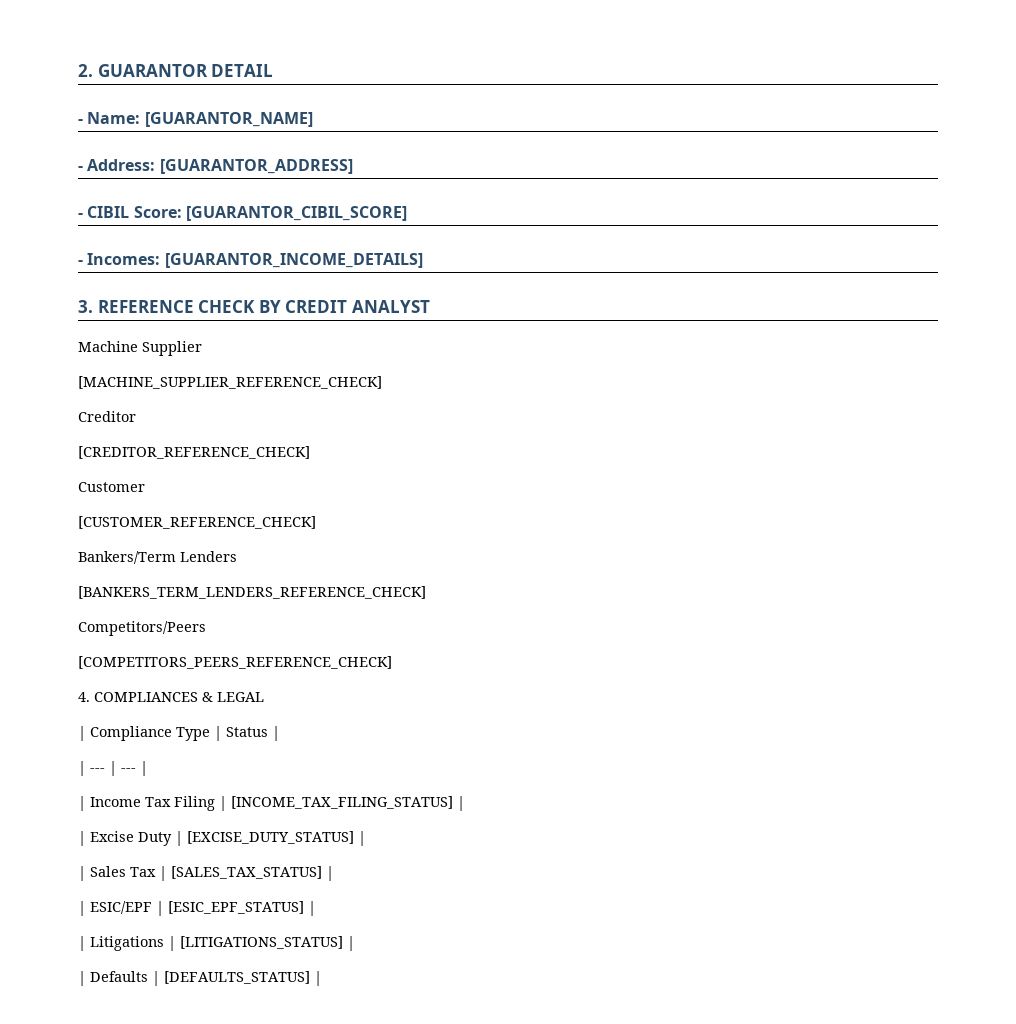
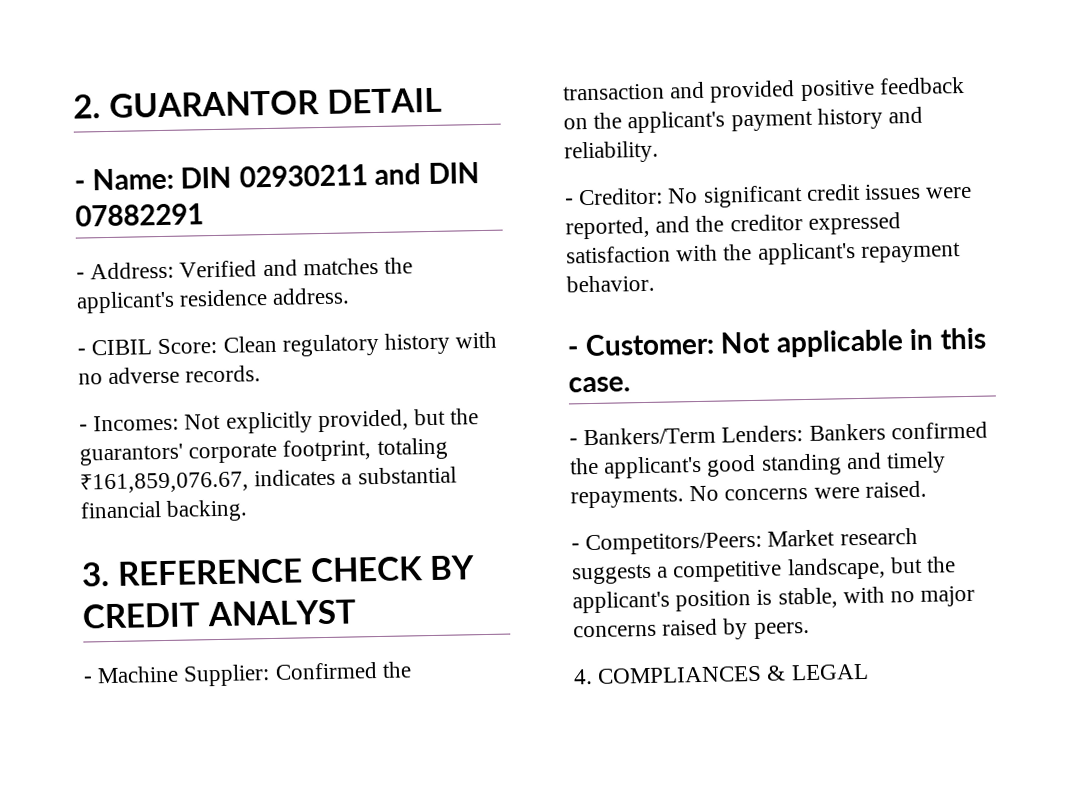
[144,112,313,127] [78,159,353,174] [78,206,407,221] [78,253,423,268] [GUARANTOR_NAME] // - Address: [GUARANTOR_ADDRESS] // - CIBIL Score: [GUARANTOR_CIBIL_SCORE] // - Incomes: [GUARANTOR_INCOME_DETAILS] -> [180,162,480,189] [75,203,204,227] [76,257,414,280] [76,287,351,314] [77,331,498,357] [78,365,262,385] [79,408,480,434] [79,437,448,466] [80,466,457,494] [80,499,249,522] DIN 02930211 and DIN 07882291 // - Address: Verified and matches the applicant's residence address. // - CIBIL Score: Clean regulatory history with no adverse records. // - Incomes: Not explicitly provided, but the guarantors' corporate footprint, totaling ₹161,859,076.67, indicates a substantial financial backing.
[78,341,202,356] [78,376,382,389] [78,411,136,422] [78,446,310,459] [78,482,145,492] [78,516,316,529] [78,551,237,564] [78,586,426,599] [78,621,206,636] [78,656,392,669] [78,692,264,702] [78,726,280,741] [78,761,148,776] [78,796,465,811] [78,831,366,846] [78,866,334,881] [78,901,316,916] [78,936,355,951] [78,971,322,986] Machine Supplier // [MACHINE_SUPPLIER_REFERENCE_CHECK] // Creditor // [CREDITOR_REFERENCE_CHECK] // Customer // [CUSTOMER_REFERENCE_CHECK] // Bankers/Term Lenders // [BANKERS_TERM_LENDERS_REFERENCE_CHECK] // Competitors/Peers // [COMPETITORS_PEERS_REFERENCE_CHECK] // 4. COMPLIANCES & LEGAL // | Compliance Type | Status | // | --- | --- | // | Income Tax Filing | [INCOME_TAX_FILING_STATUS] | // | Excise Duty | [EXCISE_DUTY_STATUS] | // | Sales Tax | [SALES_TAX_STATUS] | // | ESIC/EPF | [ESIC_EPF_STATUS] | // | Litigations | [LITIGATIONS_STATUS] | // | Defaults | [DEFAULTS_STATUS] | -> [83,661,412,687] [563,76,965,103] [563,106,924,134] [564,140,659,164] [565,183,973,208] [565,212,901,240] [566,242,961,265] [566,274,655,293] [567,327,987,358] [568,376,631,393] [569,421,988,446] [569,451,947,479] [570,480,927,509] [571,527,918,556] [571,556,957,585] [572,585,976,614] [573,618,810,640] [573,663,869,685] - Machine Supplier: Confirmed the transaction and provided positive feedback on the applicant's payment history and reliability. // - Creditor: No significant credit issues were reported, and the creditor expressed satisfaction with the applicant's repayment behavior. // - Customer: Not applicable in this case. // - Bankers/Term Lenders: Bankers confirmed the applicant's good standing and timely repayments. No concerns were raised. // - Competitors/Peers: Market research suggests a competitive landscape, but the applicant's position is stable, with no major concerns raised by peers. // 4. COMPLIANCES & LEGAL

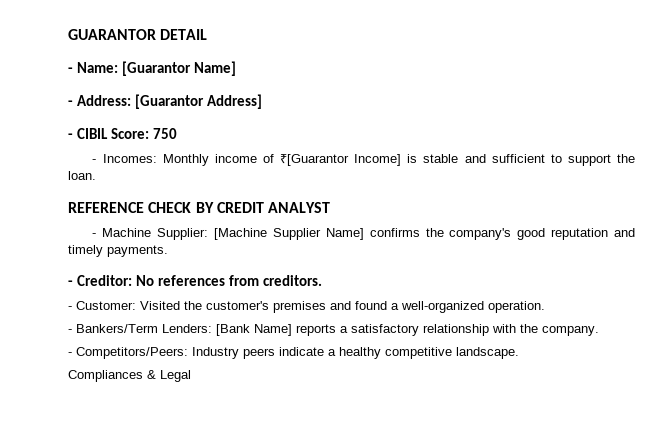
[73,94,101,119] 2. -> (68, 34) none
[180,162,480,189] [75,203,204,227] [76,257,414,280] [76,287,351,314] [77,331,498,357] [78,365,262,385] [79,408,480,434] [79,437,448,466] [80,466,457,494] [80,499,249,522] [81,562,110,587] DIN 02930211 and DIN 07882291 // - Address: Verified and matches the applicant's residence address. // - CIBIL Score: Clean regulatory history with no adverse records. // - Incomes: Not explicitly provided, but the guarantors' corporate footprint, totaling ₹161,859,076.67, indicates a substantial financial backing. // 3. -> [122,61,237,76] [68,94,263,109] [68,128,178,139] [92,154,635,166] [68,171,96,180] [Guarantor Name] // - Address: [Guarantor Address] // - CIBIL Score: 750 // - Incomes: Monthly income of ₹[Guarantor Income] is stable and sufficient to support the loan. //
[274,661,412,680] [563,76,965,103] [563,106,924,134] [564,140,659,164] [565,183,973,208] [565,212,901,240] [566,242,961,265] [566,274,655,293] [567,327,987,358] [568,376,631,393] [569,421,988,446] [569,451,947,479] [570,480,927,509] [571,527,918,556] [571,556,957,585] [572,585,976,614] [573,618,810,640] [573,663,869,685] Confirmed the transaction and provided positive feedback on the applicant's payment history and reliability. // - Creditor: No significant credit issues were reported, and the creditor expressed satisfaction with the applicant's repayment behavior. // - Customer: Not applicable in this case. // - Bankers/Term Lenders: Bankers confirmed the applicant's good standing and timely repayments. No concerns were raised. // - Competitors/Peers: Market research suggests a competitive landscape, but the applicant's position is stable, with no major concerns raised by peers. // 4. COMPLIANCES & LEGAL -> [214,228,635,240] [68,245,168,257] [68,275,323,286] [68,301,545,313] [68,324,599,336] [68,347,519,359] [68,370,191,382] [Machine Supplier Name] confirms the company's good reputation and timely payments. // - Creditor: No references from creditors. // - Customer: Visited the customer's premises and found a well-organized operation. // - Bankers/Term Lenders: [Bank Name] reports a satisfactory relationship with the company. // - Competitors/Peers: Industry peers indicate a healthy competitive landscape. // Compliances & Legal

